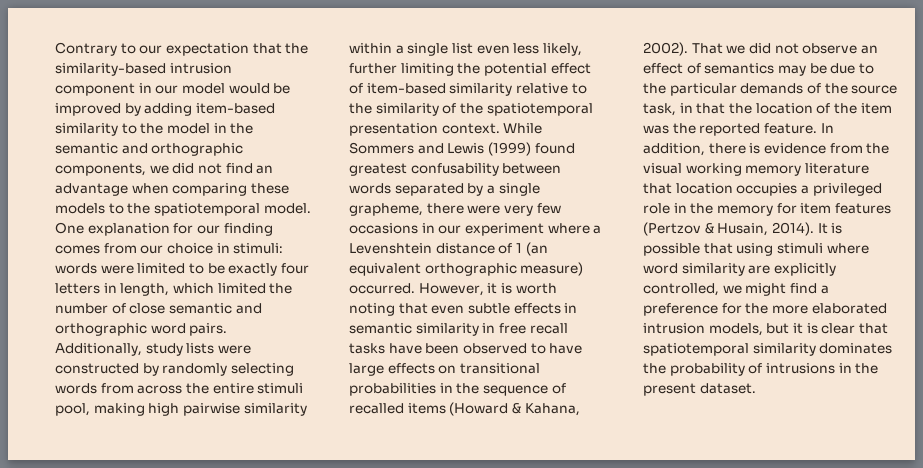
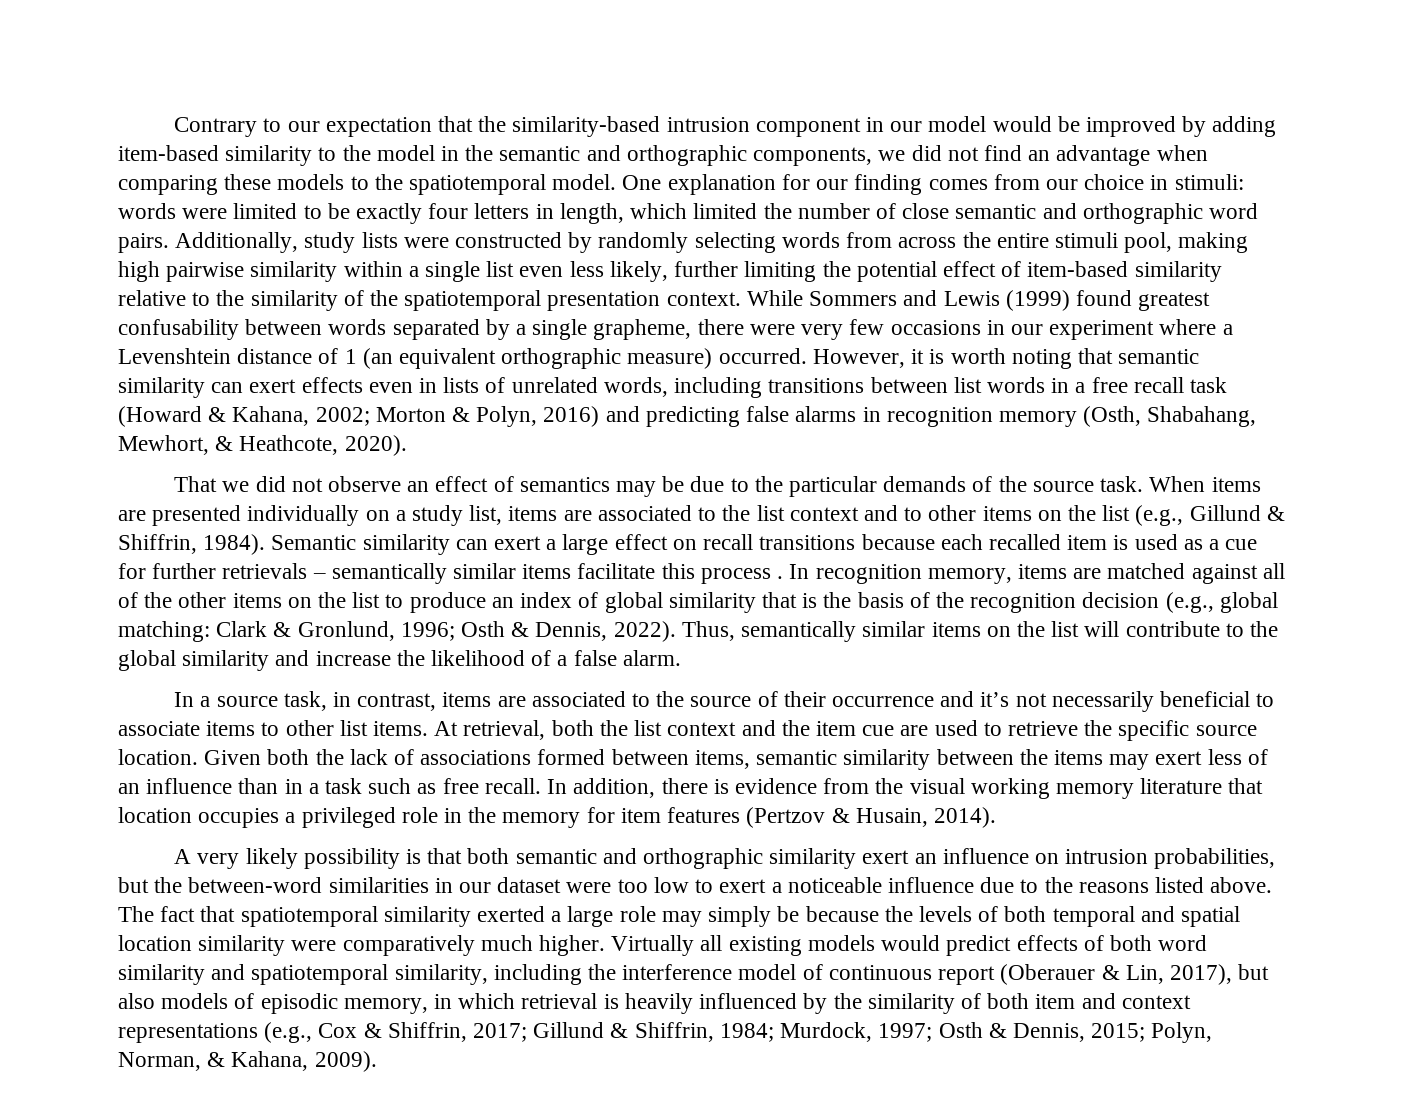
[431,303,578,314] [349,323,568,336] [349,343,583,354] [349,363,540,376] [349,383,566,396] [349,402,580,416] [643,42,688,56] even subtle effects in semantic similarity in free recall tasks have been observed to have large effects on transitional probabilities in the sequence of recalled items (Howard & Kahana, 2002). -> [1118,349,1200,364] [118,377,1227,398] [118,406,1257,427] [118,435,407,456] semantic similarity can exert effects even in lists of unrelated words, including transitions between list words in a free recall task (Howard & Kahana, 2002; Morton & Polyn, 2016) and predicting false alarms in recognition memory (Osth, Shabahang, Mewhort, & Heathcote, 2020). //
[643,103,892,116] [643,123,817,136] task, in that the location of the item was the reported feature. -> [1100,476,1261,492] [118,505,1285,526] [118,534,1258,555] [118,563,1285,584] [118,592,1278,613] [118,621,1278,642] [118,650,681,671] [174,691,1275,712] [118,720,1257,741] [118,749,1268,770] [118,778,541,794] task. When items are presented individually on a study list, items are associated to the list context and to other items on the list (e.g., Gillund & Shiffrin, 1984). Semantic similarity can exert a large effect on recall transitions because each recalled item is used as a cue for further retrievals – semantically similar items facilitate this process . In recognition memory, items are matched against all of the other items on the list to produce an index of global similarity that is the basis of the recognition decision (e.g., global matching: Clark & Gronlund, 1996; Osth & Dennis, 2022). Thus, semantically similar items on the list will contribute to the global similarity and increase the likelihood of a false alarm. // In a source task, in contrast, items are associated to the source of their occurrence and it’s not necessarily beneficial to associate items to other list items. At retrieval, both the list context and the item cue are used to retrieve the specific source location. Given both the lack of associations formed between items, semantic similarity between the items may exert less of an influence than in a task such as free recall.
[817,223,843,234] [643,243,869,256] [643,263,836,276] [643,283,829,296] [643,303,887,316] [643,323,888,336] [643,343,893,356] [643,363,879,376] [643,383,756,396] It is possible that using stimuli where word similarity are explicitly controlled, we might find a preference for the more elaborated intrusion models, but it is clear that spatiotemporal similarity dominates the probability of intrusions in the present dataset. -> [174,848,1276,869] [118,877,1273,893] [118,906,1240,927] [118,935,1208,956] [118,964,1270,985] [118,993,1191,1014] [118,1022,1213,1043] [118,1051,377,1072] // A very likely possibility is that both semantic and orthographic similarity exert an influence on intrusion probabilities, but the between-word similarities in our dataset were too low to exert a noticeable influence due to the reasons listed above. The fact that spatiotemporal similarity exerted a large role may simply be because the levels of both temporal and spatial location similarity were comparatively much higher. Virtually all existing models would predict effects of both word similarity and spatiotemporal similarity, including the interference model of continuous report (Oberauer & Lin, 2017), but also models of episodic memory, in which retrieval is heavily influenced by the similarity of both item and context representations (e.g., Cox & Shiffrin, 2017; Gillund & Shiffrin, 1984; Murdock, 1997; Osth & Dennis, 2015; Polyn, Norman, & Kahana, 2009).

